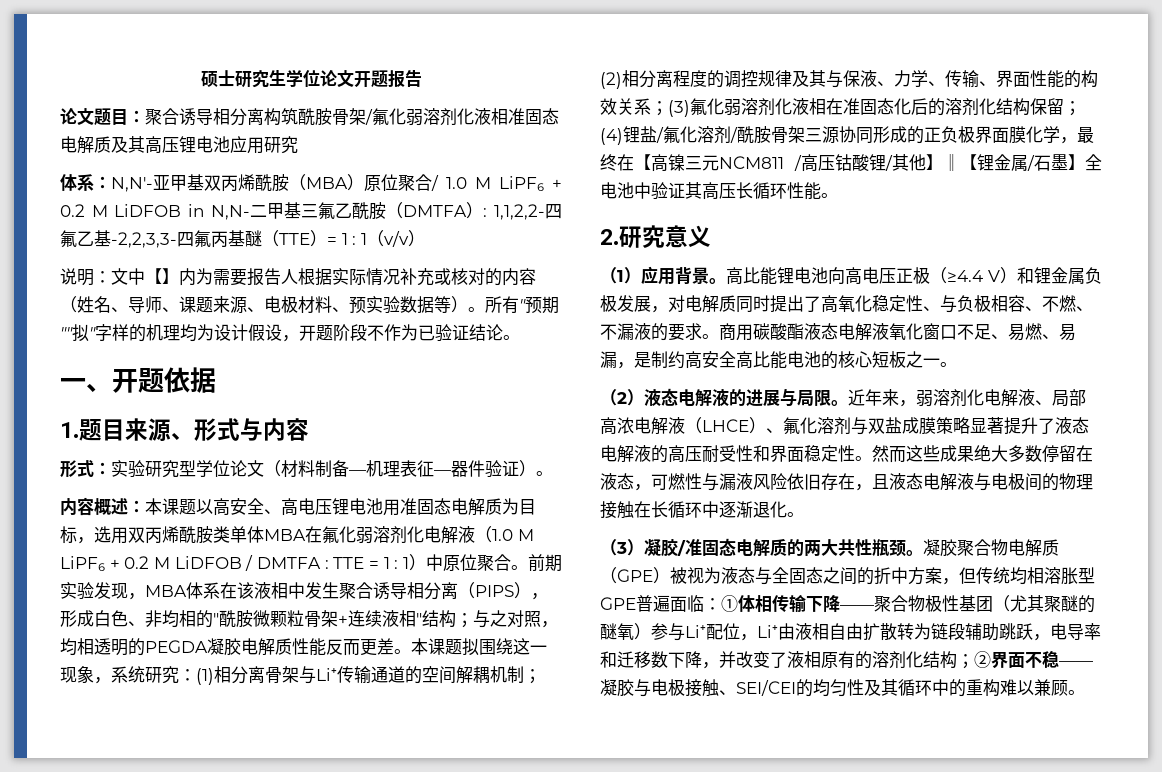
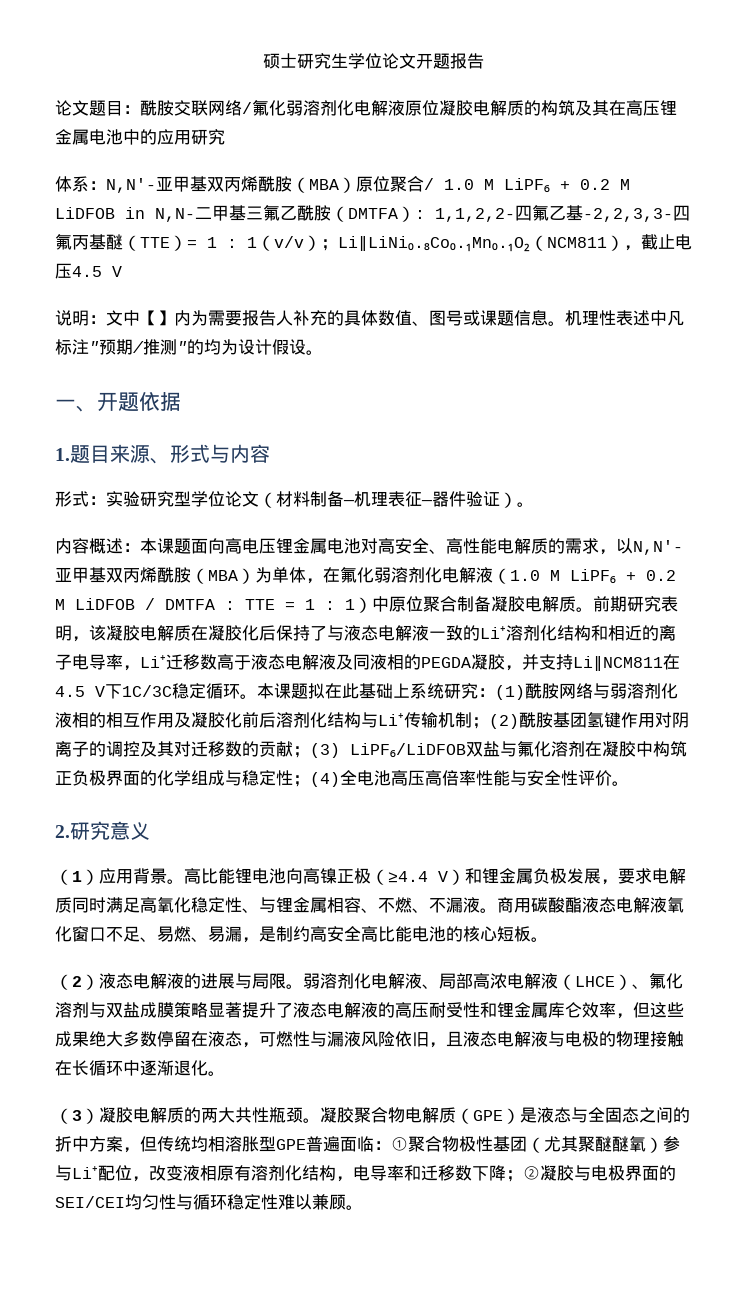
[145,108,559,126] [60,136,230,154] 聚合诱导相分离构筑酰胺骨架/氟化弱溶剂化液相准固态电解质及其高压锂电池 -> [140,100,677,116] [55,129,157,145] 酰胺交联网络/氟化弱溶剂化电解液原位凝胶电解质的构筑及其在高压锂金属电池中的
(425, 238) none -> [321,234,692,252] [55,263,122,279] ；Li‖LiNi₀.₈Co₀.₁Mn₀.₁O₂（NCM811），截止电压4.5 V
[298,268,536,286] [60,296,559,314] [60,324,503,342] 根据实际情况补充或核对的内容（姓名、导师、课题来源、电极材料、预实验数据等）。所有"预期""拟"字样的机理均为设计假设，开题阶段不作为已验证结论 -> [293,310,684,326] [55,339,306,355] 补充的具体数值、图号或课题信息。机理性表述中凡标注"预期/推测"的均为设计假设
[196,498,536,516] [60,526,306,544] 以高安全、高电压锂电池用准固态电解质为目标，选用双丙烯酰胺类单体MBA -> [191,538,683,555] [55,567,323,584] 面向高电压锂金属电池对高安全、高性能电解质的需求，以N,N'-亚甲基双丙烯酰胺（MBA）为单体，
[511,554,563,572] [60,582,548,600] [60,610,558,628] [60,638,547,656] [60,666,541,685] [600,70,1098,89] [600,98,1081,117] [600,126,1094,145] [600,154,1102,172] [600,182,821,200] 。前期实验发现，MBA体系在该液相中发生聚合诱导相分离（PIPS），形成白色、非均相的"酰胺微颗粒骨架+连续液相"结构；与之对照，均相透明的PEGDA凝胶电解质性能反而更差。本课题拟围绕这一现象，系统研究：(1)相分离骨架与Li⁺传输通道的空间解耦机制；(2)相分离程度的调控规律及其与保液、力学、传输、界面性能的构效关系；(3)氟化弱溶剂化液相在准固态化后的溶剂化结构保留；(4)锂盐/氟化溶剂/酰胺骨架三源协同形成的正负极界面膜化学，最终在【高镍三元NCM811 /高压钴酸锂/其他】‖【锂金属/石墨】全电池中验证其高压长循环性能 -> [457,596,678,612] [55,625,676,642] [55,654,680,671] [55,683,678,700] [55,712,689,729] [55,741,687,758] [55,770,612,787] 制备凝胶电解质。前期研究表明，该凝胶电解质在凝胶化后保持了与液态电解液一致的Li⁺溶剂化结构和相近的离子电导率，Li⁺迁移数高于液态电解液及同液相的PEGDA凝胶，并支持Li‖NCM811在4.5 V下1C/3C稳定循环。本课题拟在此基础上系统研究：(1)酰胺网络与弱溶剂化液相的相互作用及凝胶化前后溶剂化结构与Li⁺传输机制；(2)酰胺基团氢键作用对阴离子的调控及其对迁移数的贡献；(3) LiPF₆/LiDFOB双盐与氟化溶剂在凝胶中构筑正负极界面的化学组成与稳定性；(4)全电池高压高倍率性能与安全性评价
[862,267,896,284] 电压 -> [320,868,337,884] 镍
[668,295,685,312] 对 -> [618,868,652,884] 要求
[770,295,821,313] 提出了 -> [106,897,140,913] 满足
[957,295,991,312] 负极 -> [276,897,327,913] 锂金属
[651,323,702,341] 的要求 -> (480, 905) none
[906,351,940,368] 之一 -> (531, 934) none
[848,389,916,407] 近年来， -> (303, 986) none
[770,445,906,463] 界面稳定性。然而 -> [497,1002,650,1019] 锂金属库仑效率，但
[821,473,855,490] 存在 -> (429, 1039) none
[1025,473,1042,491] 间 -> (599, 1039) none
[677,538,736,556] /准固态 -> (133, 1115) none
[670,567,721,584] 被视为 -> [520,1107,537,1123] 是
[738,594,874,613] 体相传输下降—— -> (408, 1144) none
[1078,595,1095,613] 的 -> (612, 1144) none
[757,623,1033,641] Li⁺由液相自由扩散转为链段辅助跳跃 -> [149,1165,336,1181] 改变液相原有溶剂化结构
[702,650,1093,669] [600,679,1000,697] ，并改变了液相原有的溶剂化结构；②界面不稳——凝胶与电极接触、SEI/CEI的均匀性及其循环中的重构 -> [506,1165,676,1182] [55,1194,278,1210] ；②凝胶与电极界面的SEI/CEI均匀性与循环稳定性

